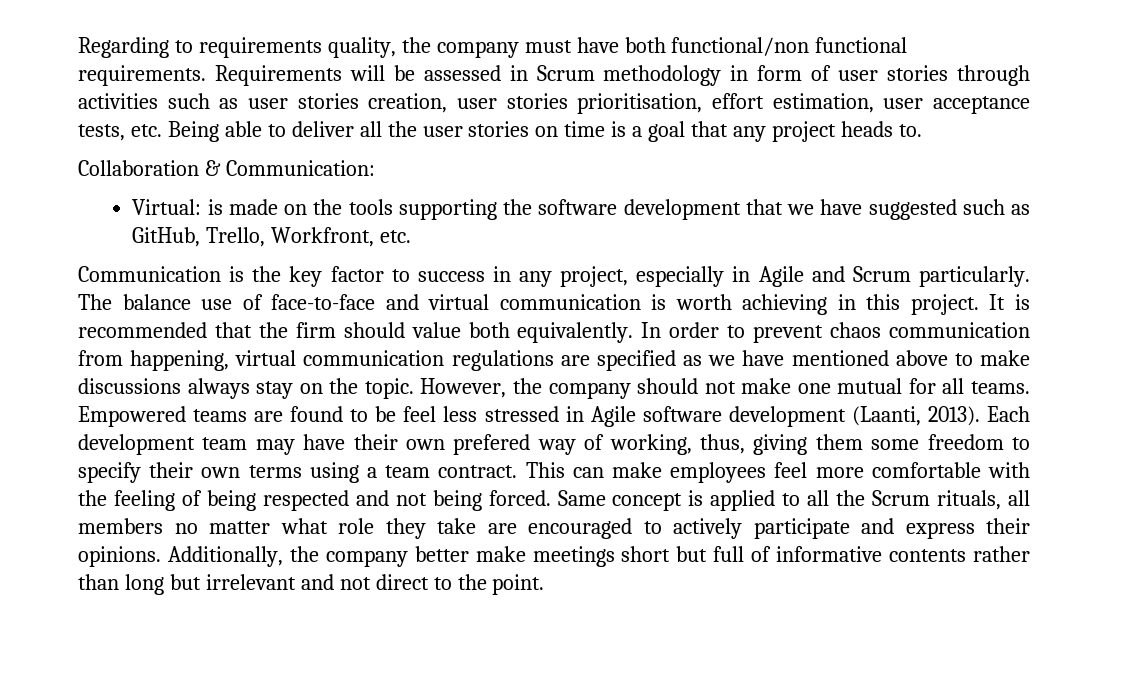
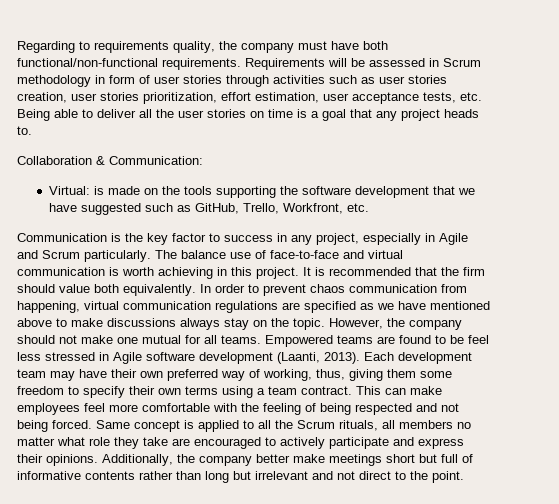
[671,37,908,56] functional/non functional -> [17,58,158,67] functional/non-functional
[577,93,703,114] prioritisation, -> [143,92,217,104] prioritization,
[453,434,531,455] prefered -> [167,369,218,381] preferred

